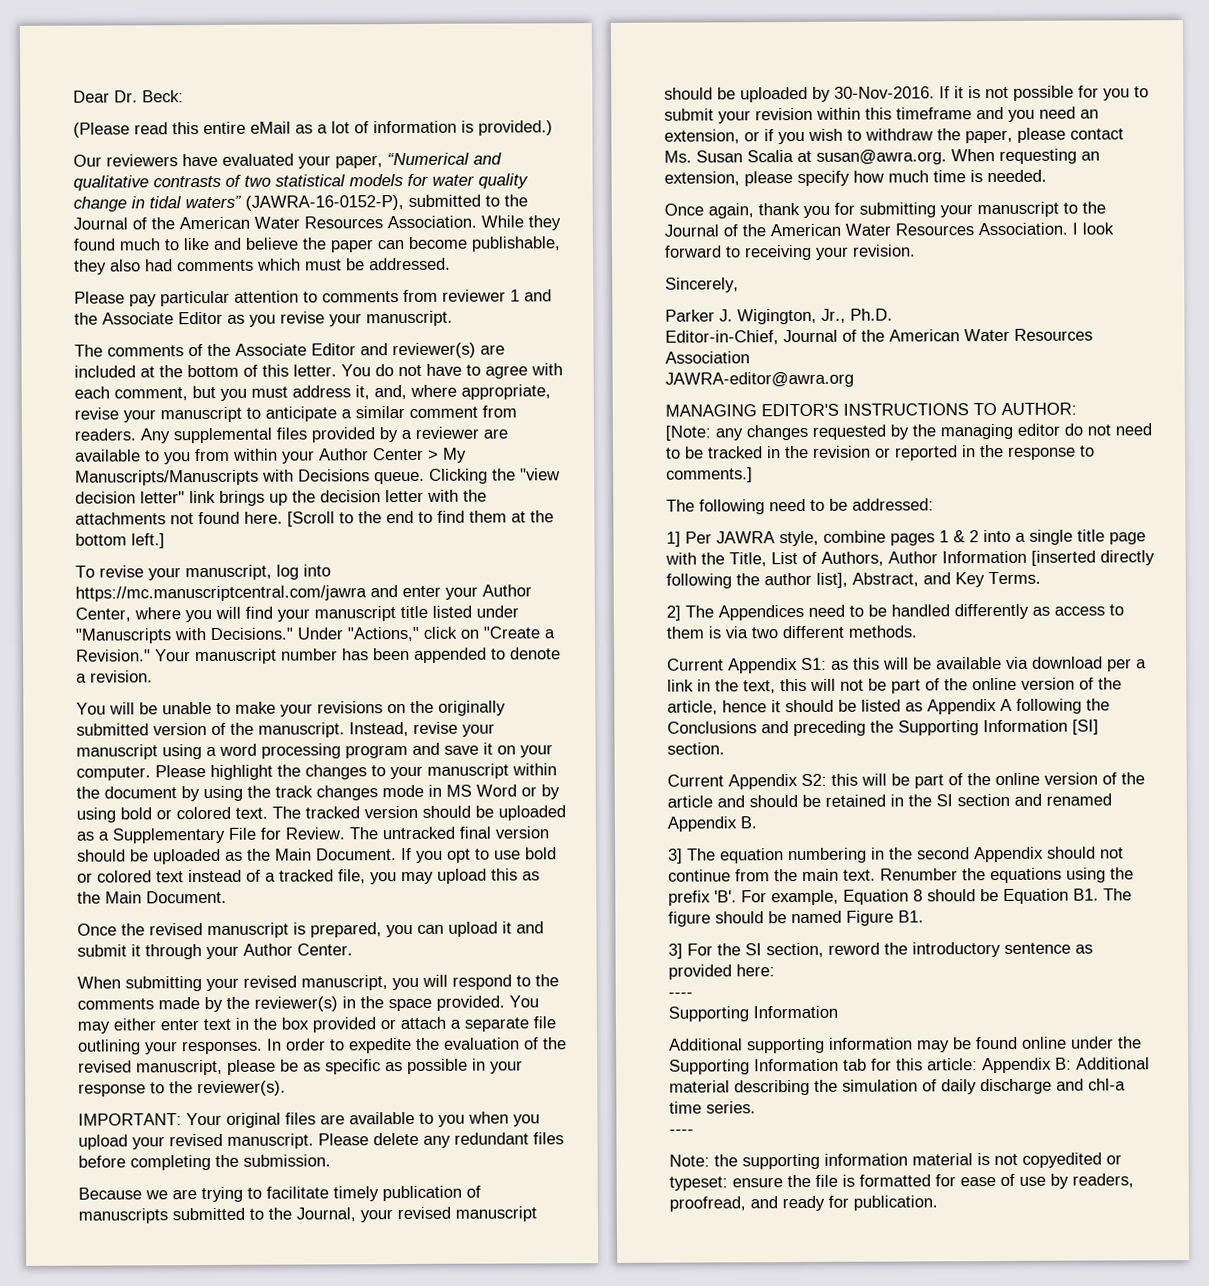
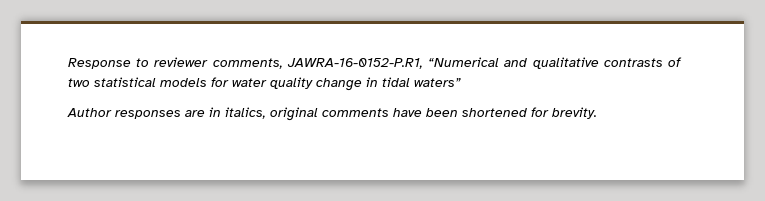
[73,90,184,103] [73,120,553,138] [73,153,383,169] Dear Dr. Beck: // (Please read this entire eMail as a lot of information is provided.) // Our reviewers have evaluated your paper, -> [68,57,423,69] Response to reviewer comments, JAWRA-16-0152-P.R1,
[245,194,528,211] [73,215,561,231] [73,236,561,253] [74,257,451,275] [74,289,552,307] [74,310,453,327] [74,342,505,359] [74,363,563,379] [74,384,551,401] [74,405,517,423] [74,426,508,444] [75,447,467,465] [75,468,560,486] [75,489,487,506] [75,510,554,527] [75,533,165,549] [75,564,331,581] [75,584,532,602] [75,605,519,623] [75,626,555,644] [76,647,561,665] [76,670,153,683] [76,700,506,717] [76,721,495,738] [76,742,553,760] [76,763,557,781] [76,784,560,802] [76,805,566,823] [76,826,549,844] [77,847,557,865] [77,868,540,885] [77,890,227,904] [77,921,544,939] [77,943,353,960] [77,974,559,992] [77,995,539,1013] [77,1016,556,1034] [78,1037,567,1055] [78,1058,523,1076] [78,1080,286,1097] [78,1111,540,1128] [78,1132,564,1150] [78,1154,331,1171] [78,1185,481,1203] [78,1206,537,1224] [664,85,1149,103] [664,106,1099,124] [664,127,1124,145] [664,148,1100,165] [664,169,1047,187] [664,201,1106,219] [664,222,1114,237] [664,244,916,261] [665,277,739,293] [665,308,893,325] [665,328,1093,345] [665,351,750,364] [665,371,854,388] [665,402,1077,417] [665,423,1152,441] [666,444,1095,461] [666,467,753,483] [666,498,934,515] [666,529,1146,547] [665,550,1155,567] [666,571,1041,589] [666,603,1124,621] [666,625,917,639] [667,656,1147,674] [667,677,1122,694] [667,698,1110,715] [667,719,1099,737] [667,742,725,755] [667,772,1145,790] [667,793,1112,808] [667,816,757,832] [668,846,1124,864] [668,867,1134,884] [668,888,1132,906] [668,910,924,927] [668,941,1093,959] [668,964,775,980] [668,992,693,998] [668,1005,838,1022] [669,1036,1142,1054] [669,1057,1150,1075] [669,1078,1126,1096] [669,1101,756,1114] [669,1129,694,1135] [669,1152,1122,1170] [669,1173,1134,1191] [669,1195,938,1212] (JAWRA-16-0152-P), submitted to the Journal of the American Water Resources Association. While they found much to like and believe the paper can become publishable, they also had comments which must be addressed. // Please pay particular attention to comments from reviewer 1 and the Associate Editor as you revise your manuscript. // The comments of the Associate Editor and reviewer(s) are included at the bottom of this letter. You do not have to agree with each comment, but you must address it, and, where appropriate, revise your manuscript to anticipate a similar comment from readers. Any supplemental files provided by a reviewer are available to you from within your Author Center > My Manuscripts/Manuscripts with Decisions queue. Clicking the "view decision letter" link brings up the decision letter with the attachments not found here. [Scroll to the end to find them at the bottom left.] // To revise your manuscript, log into https://mc.manuscriptcentral.com/jawra and enter your Author Center, where you will find your manuscript title listed under "Manuscripts with Decisions." Under "Actions," click on "Create a Revision." Your manuscript number has been appended to denote a revision. // You will be unable to make your revisions on the originally submitted version of the manuscript. Instead, revise your manuscript using a word processing program and save it on your computer. Please highlight the changes to your manuscript within the document by using the track changes mode in MS Word or by using bold or colored text. The tracked version should be uploaded as a Supplementary File for Review. The untracked final version should be uploaded as the Main Document. If you opt to use bold or colored text instead of a tracked file, you may upload this as the Main Document. // Once the revised manuscript is prepared, you can upload it and submit it through your Author Center. // When submitting your revised manuscript, you will respond to the comments made by the reviewer(s) in the space provided. You may either enter text in the box provided or attach a separate file outlining your responses. In order to expedite the evaluation of the revised manuscript, please be as specific as possible in your response to the reviewer(s). // IMPORTANT: Your original files are available to you when you upload your revised manuscript. Please delete any redundant files before completing the submission. // Because we are trying to facilitate timely publication of manuscripts submitted to the Journal, your revised manuscript should be uploaded by 30-Nov-2016. If it is not possible for you to submit your revision within this timeframe and you need an extension, or if you wish to withdraw the paper, please contact Ms. Susan Scalia at susan@awra.org. When requesting an extension, please specify how much time is needed. // Once again, thank you for submitting your manuscript to the Journal of the American Water Resources Association. I look forward to receiving your revision. // Sincerely, // Parker J. Wigington, Jr., Ph.D. // Editor-in-Chief, Journal of the American Water Resources Association // JAWRA-editor@awra.org // MANAGING EDITOR'S INSTRUCTIONS TO AUTHOR: // [Note: any changes requested by the managing editor do not need to be tracked in the revision or reported in the response to comments.] // The following need to be addressed: // 1] Per JAWRA style, combine pages 1 & 2 into a single title page with the Title, List of Authors, Author Information [inserted directly following the author list], Abstract, and Key Terms. // 2] The Appendices need to be handled differently as access to them is via two different methods. // Current Appendix S1: as this will be available via download per a link in the text, this will not be part of the online version of the article, hence it should be listed as Appendix A following the Conclusions and preceding the Supporting Information [SI] section. // Current Appendix S2: this will be part of the online version of the article and should be retained in the SI section and renamed Appendix B. // 3] The equation numbering in the second Appendix should not continue from the main text. Renumber the equations using the prefix 'B'. For example, Equation 8 should be Equation B1. The figure should be named Figure B1. // 3] For the SI section, reword the introductory sentence as provided here: // ---- // Supporting Information // Additional supporting information may be found online under the Supporting Information tab for this article: Appendix B: Additional material describing the simulation of daily discharge and chl-a time series. // ---- // Note: the supporting information material is not copyedited or typeset: ensure the file is formatted for ease of use by readers, proofread, and ready for publication. -> [67,107,597,121] // Author responses are in italics, original comments have been shortened for brevity.

